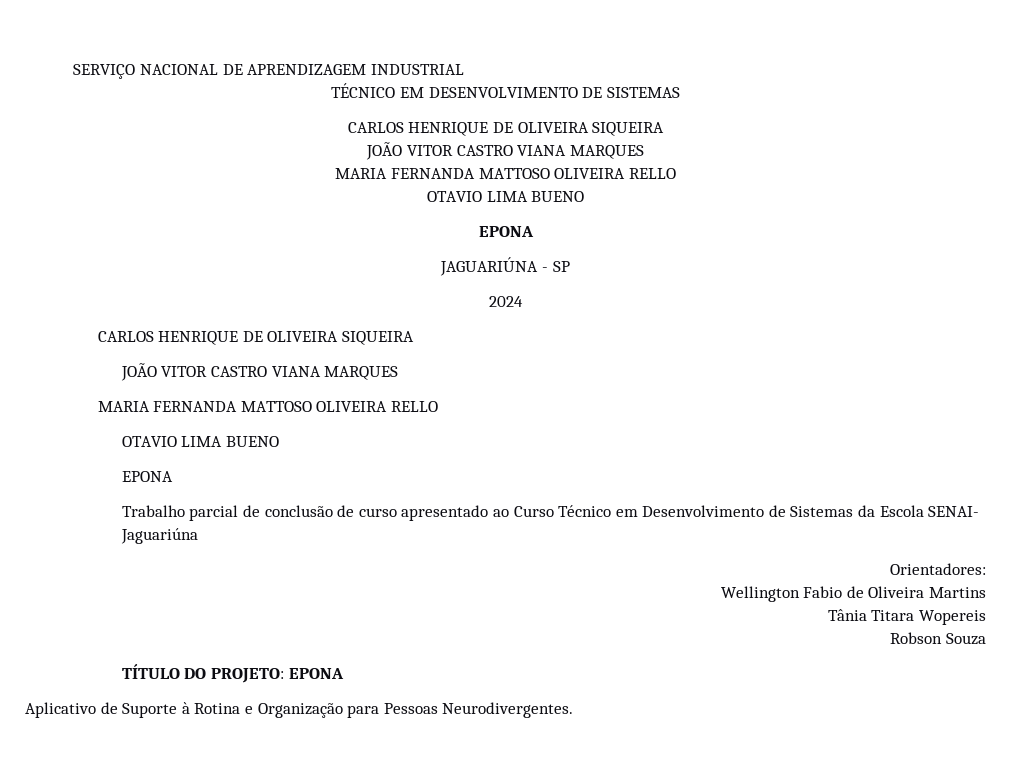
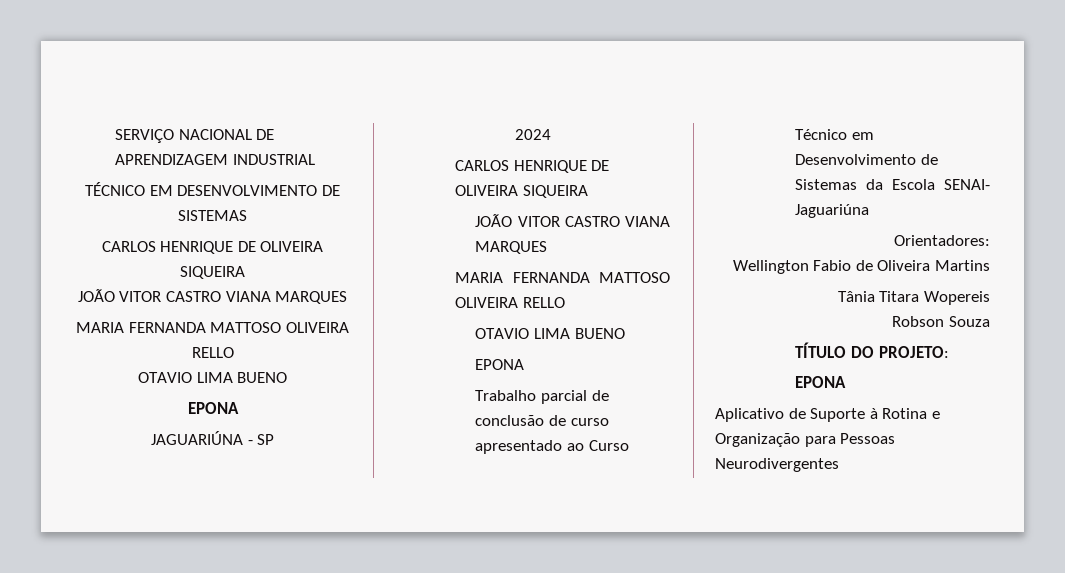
(284, 675) none -> (949, 352) //
[442,702,574,718] Neurodivergentes. -> [715,458,839,472] Neurodivergentes

